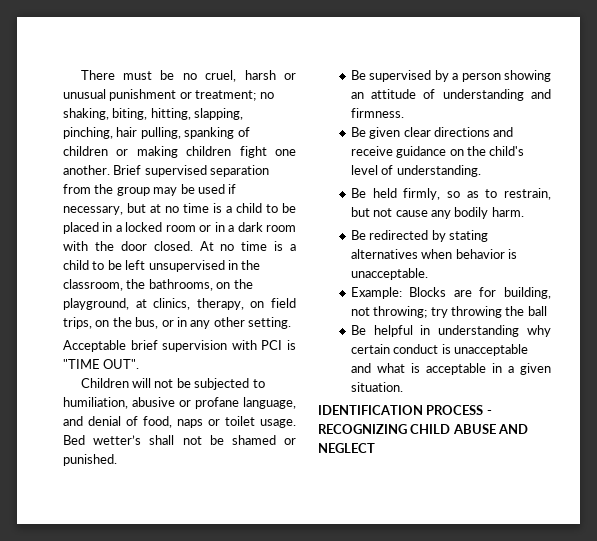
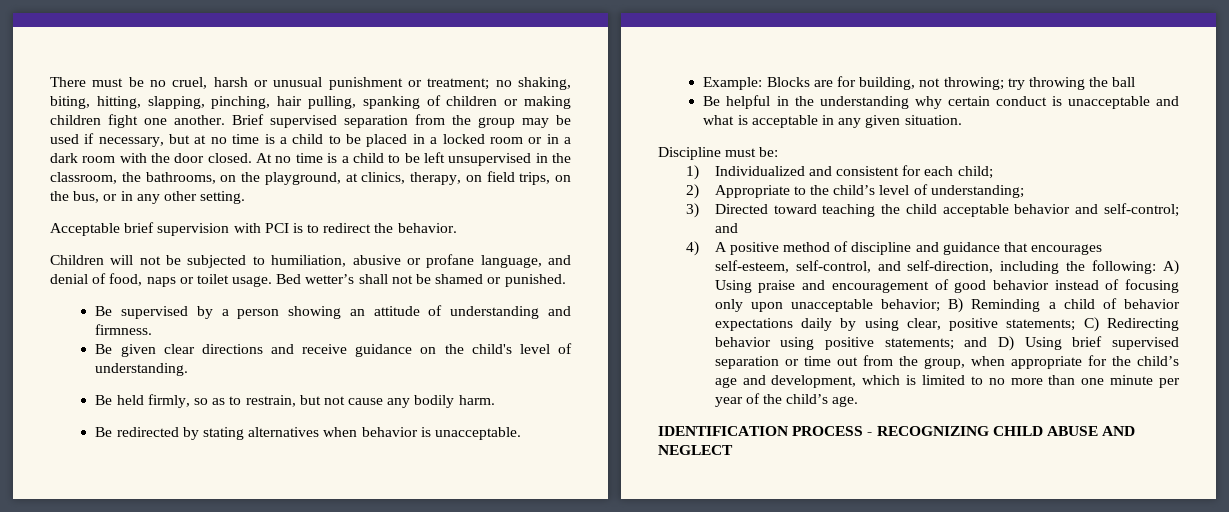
[63,359,140,369] "TIME OUT". -> [307,223,457,233] to redirect the behavior.
(431, 330) none -> [794,96,814,106] the
[507,366,514,373] a -> [838,118,862,128] any
(403, 387) none -> [658,147,779,160] [686,165,993,180] [686,184,1024,199] [686,203,1179,218] [714,223,738,233] [686,241,1103,256] [714,260,1179,275] [714,279,1179,293] [714,298,1180,313] [714,317,1179,332] [714,336,1179,351] [714,355,1179,369] [714,375,1180,388] [714,393,859,407] // Discipline must be: // 1) Individualized and consistent for each child; // 2) Appropriate to the child’s level of understanding; // 3) Directed toward teaching the child acceptable behavior and self-control; and // 4) A positive method of discipline and guidance that encourages self-esteem, self-control, and self-direction, including the following: A) Using praise and encouragement of good behavior instead of focusing only upon unacceptable behavior; B) Reminding a child of behavior expectations daily by using clear, positive statements; C) Redirecting behavior using positive statements; and D) Using brief supervised separation or time out from the group, when appropriate for the child’s age and development, which is limited to no more than one minute per year of the child’s age.

